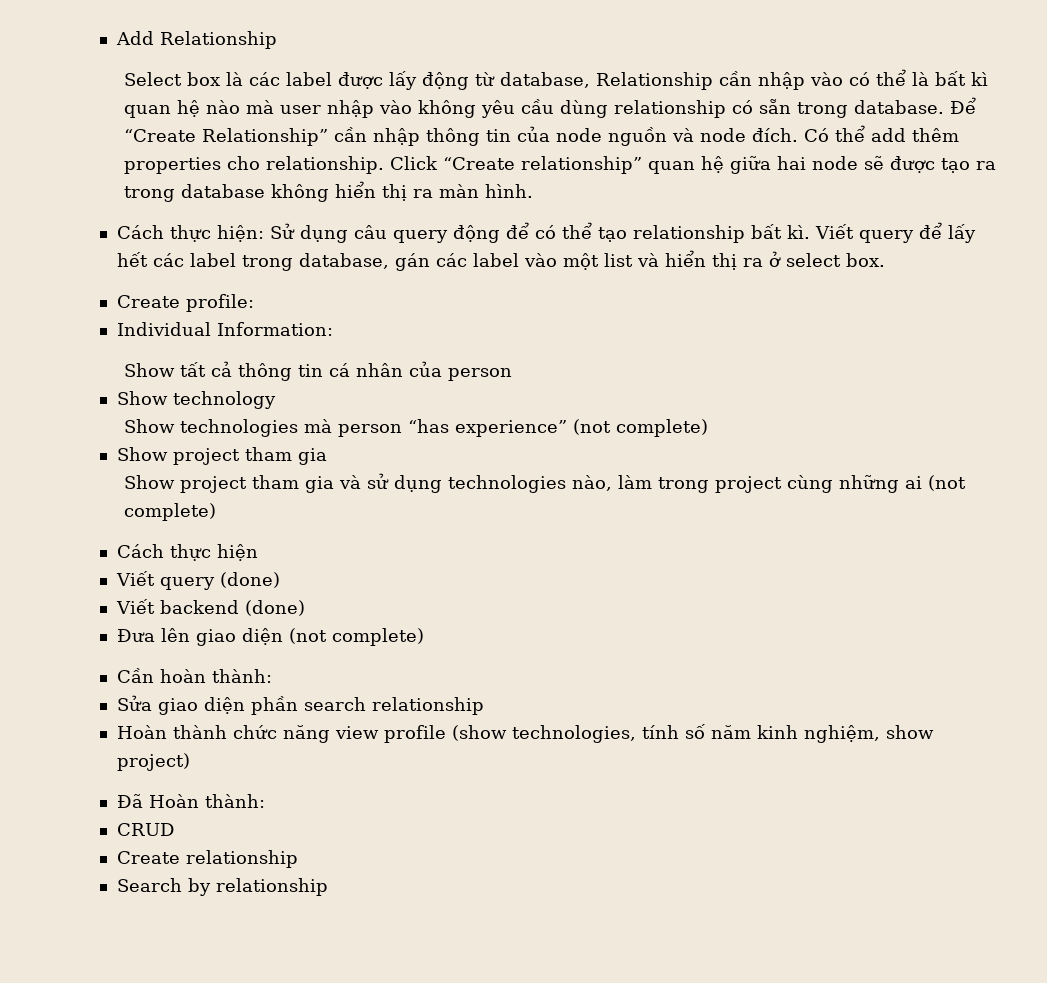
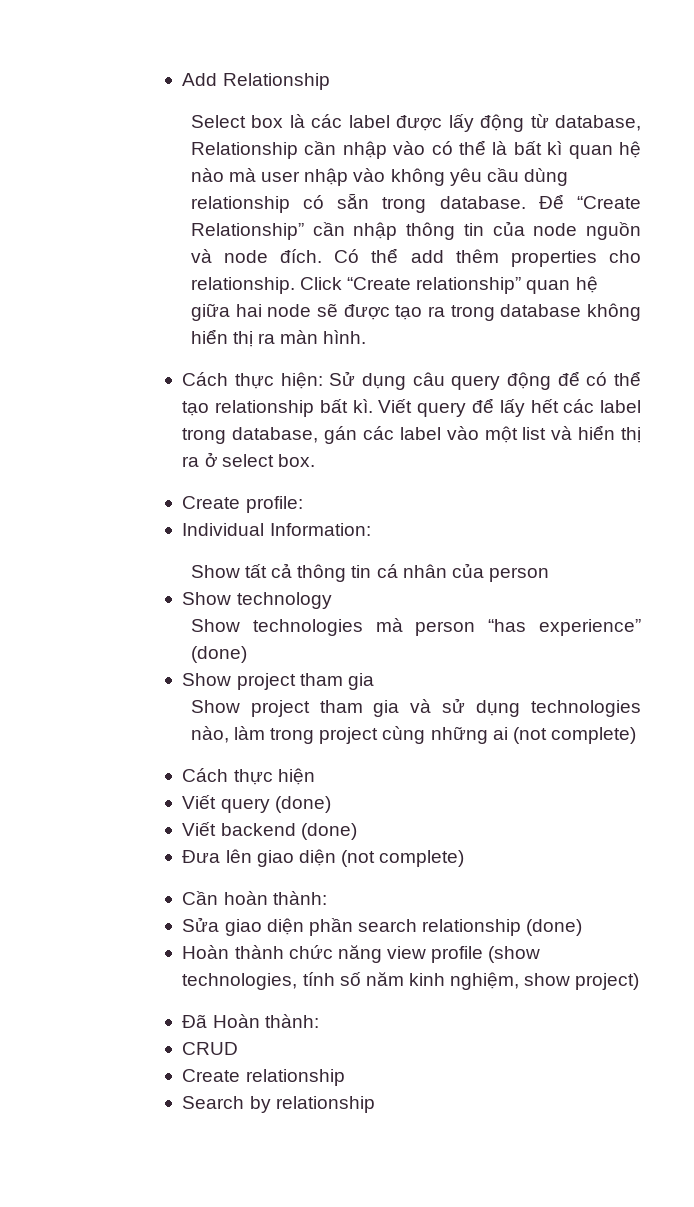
[572,419,708,437] (not complete) -> [190,646,247,663] (done)
(484, 706) none -> [526,919,583,936] (done)

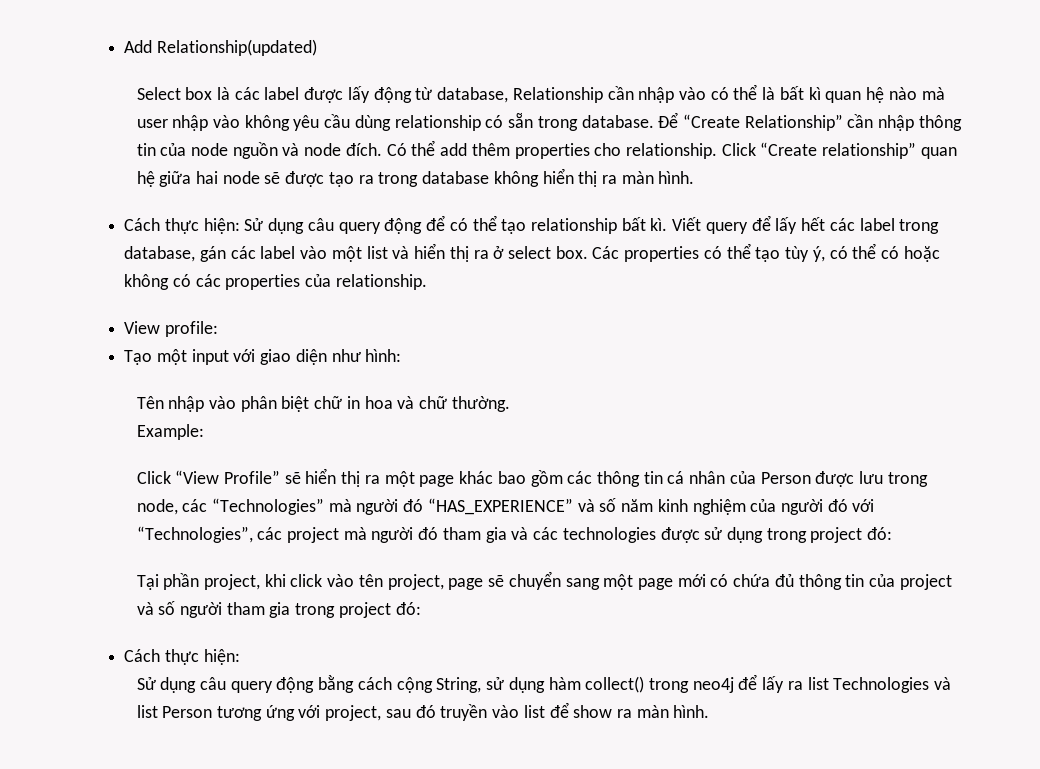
[222,73,330,90] Relationship -> [157,39,318,56] Relationship(updated)
[182,496,303,513] [182,523,371,536] [190,563,293,578] // Create profile: // Individual Information: // Show tất cả -> [592,243,940,262] [124,274,427,290] [124,321,219,337] [124,349,402,365] [136,396,510,412] [136,424,204,440] [136,468,593,487] Các properties có thể tạo tùy ý, có thể có hoặc không có các properties của relationship. // View profile: // Tạo một input với giao diện như hình: // Tên nhập vào phân biệt chữ in hoa và chữ thường. // Example: // Click “View Profile” sẽ hiển thị ra một page khác bao gồm các
[488,567,549,582] [182,592,332,609] [190,618,642,636] [190,646,247,663] [182,673,374,690] [190,698,641,717] [190,726,636,744] [182,768,315,785] [182,795,331,813] [182,822,357,840] [182,849,465,867] [182,891,327,905] [182,917,583,936] [182,945,541,963] [182,972,640,990] [182,1014,319,1028] [182,1042,239,1055] [182,1069,345,1086] [182,1096,375,1113] person // Show technology // Show technologies mà person “has experience” (done) // Show project tham gia // Show project tham gia và sử dụng technologies nào, làm trong project cùng những ai (not complete) // Cách thực hiện // Viết query (done) // Viết backend (done) // Đưa lên giao diện (not complete) // Cần hoàn thành: // Sửa giao diện phần search relationship (done) // Hoàn thành chức năng view profile (show technologies, tính số năm kinh nghiệm, show project) // Đã Hoàn thành: // CRUD // Create relationship // Search by relationship -> [760,471,928,487] [136,498,875,515] [136,526,893,543] [136,571,952,590] [136,601,421,618] [124,649,240,665] [136,674,952,693] [136,702,710,721] Person được lưu trong node, các “Technologies” mà người đó “HAS_EXPERIENCE” và số năm kinh nghiệm của người đó với “Technologies”, các project mà người đó tham gia và các technologies được sử dụng trong project đó: // Tại phần project, khi click vào tên project, page sẽ chuyển sang một page mới có chứa đủ thông tin của project và số người tham gia trong project đó: // Cách thực hiện: // Sử dụng câu query động bằng cách cộng String, sử dụng hàm collect() trong neo4j để lấy ra list Technologies và list Person tương ứng với project, sau đó truyền vào list để show ra màn hình.

